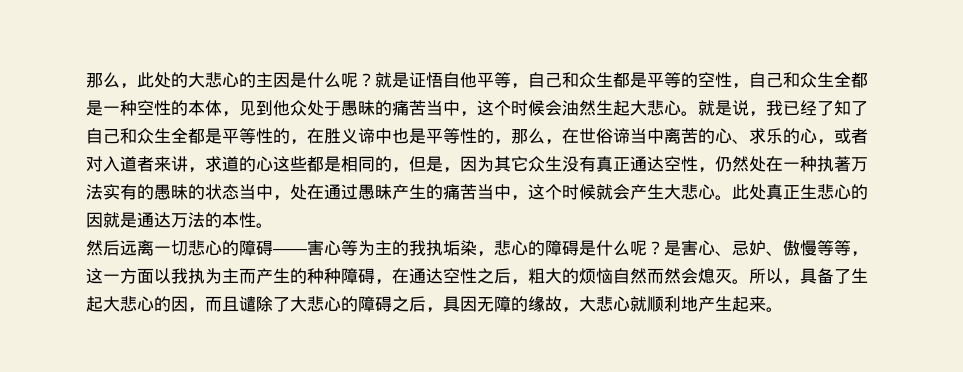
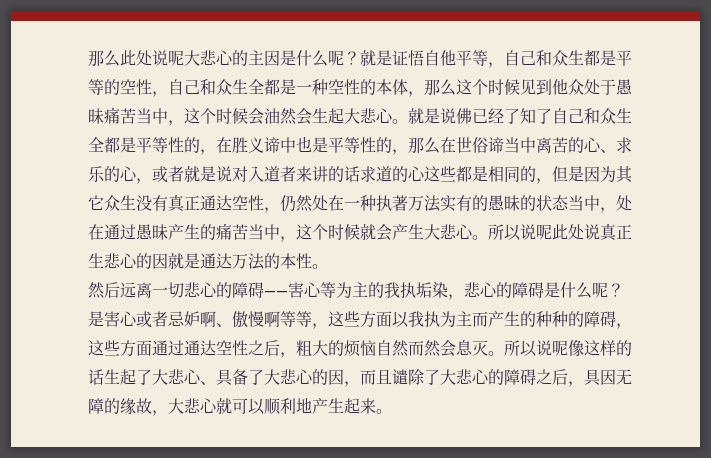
[86,72,188,89] 那么，此处的 -> [88,50,184,67] 那么此处说呢
(239, 114) none -> [424,79,520,96] 那么这个时候
[375,100,392,116] 的 -> (104, 116) none
(596, 108) none -> [296,108,312,125] 会
[749,100,783,117] ，我 -> [456,108,472,124] 佛
[545,139,562,145] ， -> (440, 145) none
(868, 136) none -> [184,166,232,182] 就是说
[188,167,205,173] ， -> [328,166,360,182] 的话
[443,167,460,173] ， -> (584, 174) none
[732,184,766,200] 此处 -> [488,224,600,241] 所以说呢此处说
[715,240,817,256] 、忌妒、傲慢 -> [136,311,280,328] 或者忌妒啊、傲慢啊
[103,274,120,282] 一 -> [344,311,360,327] 些
[341,268,409,285] 障碍，在 -> [568,311,632,329] [88,340,184,357] 的障碍，这些方面通过
[698,268,715,284] 熄 -> [456,340,473,355] 息
[783,268,868,285] [86,296,103,312] ，具备了生起 -> [536,340,632,357] [88,369,264,386] 说呢像这样的话生起了大悲心、具备了
(647, 304) none -> [232,398,265,415] 可以

